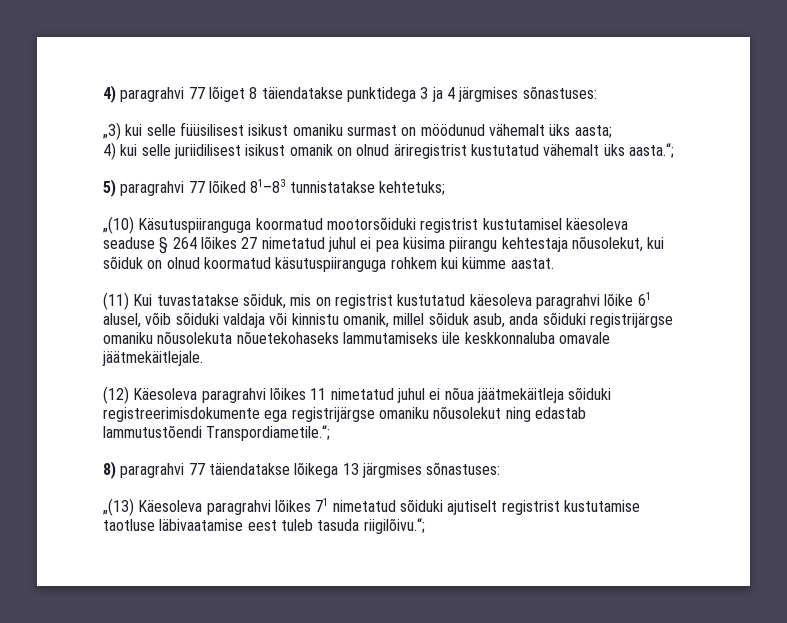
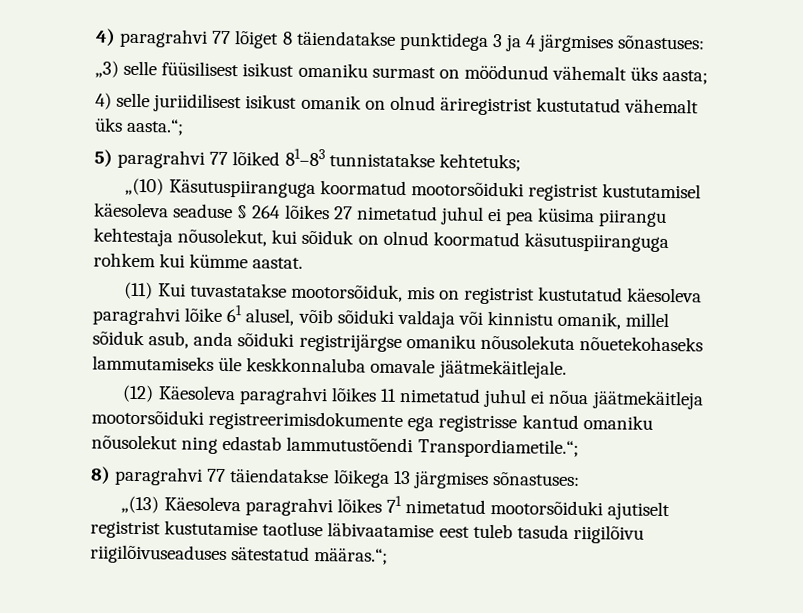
[125,124,143,136] kui -> (119, 69) none
[120,144,138,156] kui -> (112, 101) none
[242,293,286,309] sõiduk, -> [290,283,403,303] mootorsõiduk,
[568,387,612,400] sõiduki -> [91,409,204,425] mootorsõiduki
[291,407,375,422] registrijärgse -> [438,414,579,433] registrisse kantud
[399,499,443,512] sõiduki -> [490,500,604,516] mootorsõiduki
[363,518,425,534] riigilõivu.“; -> [572,524,644,544] [90,544,389,565] riigilõivu riigilõivuseaduses sätestatud määras.“;

